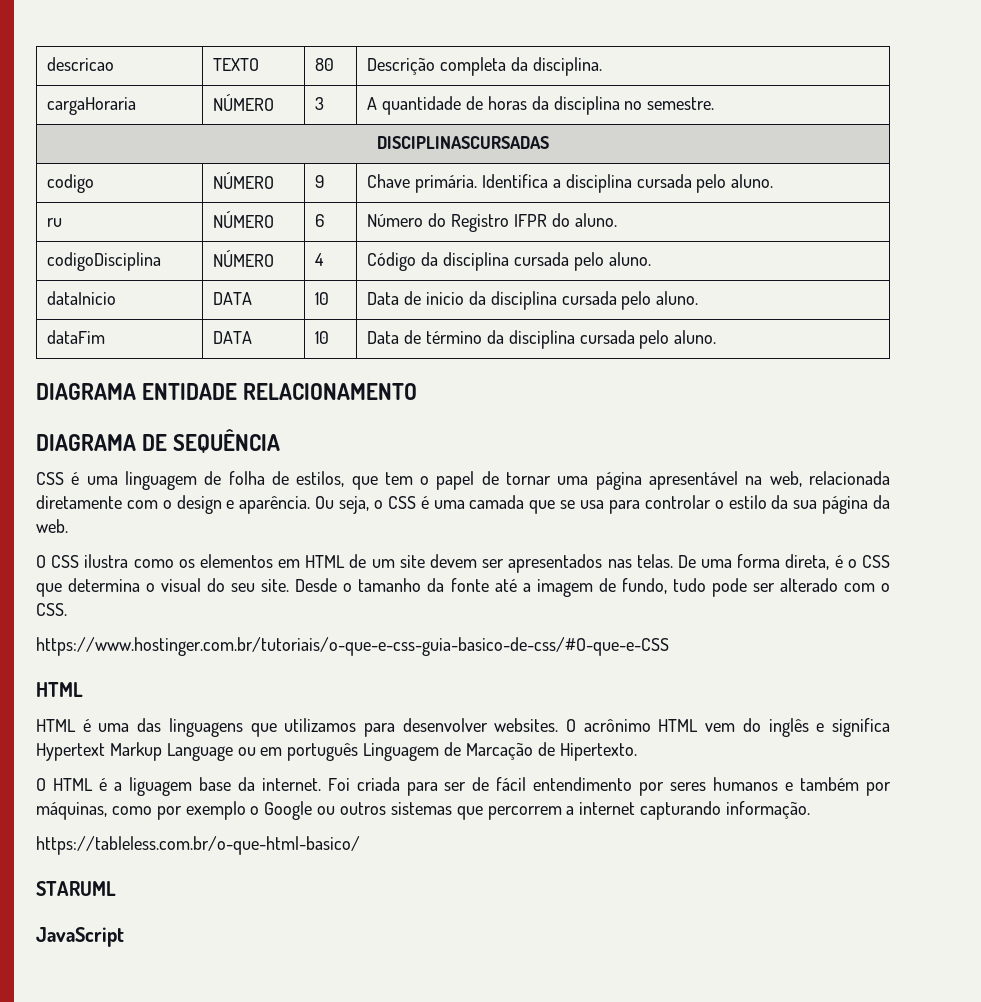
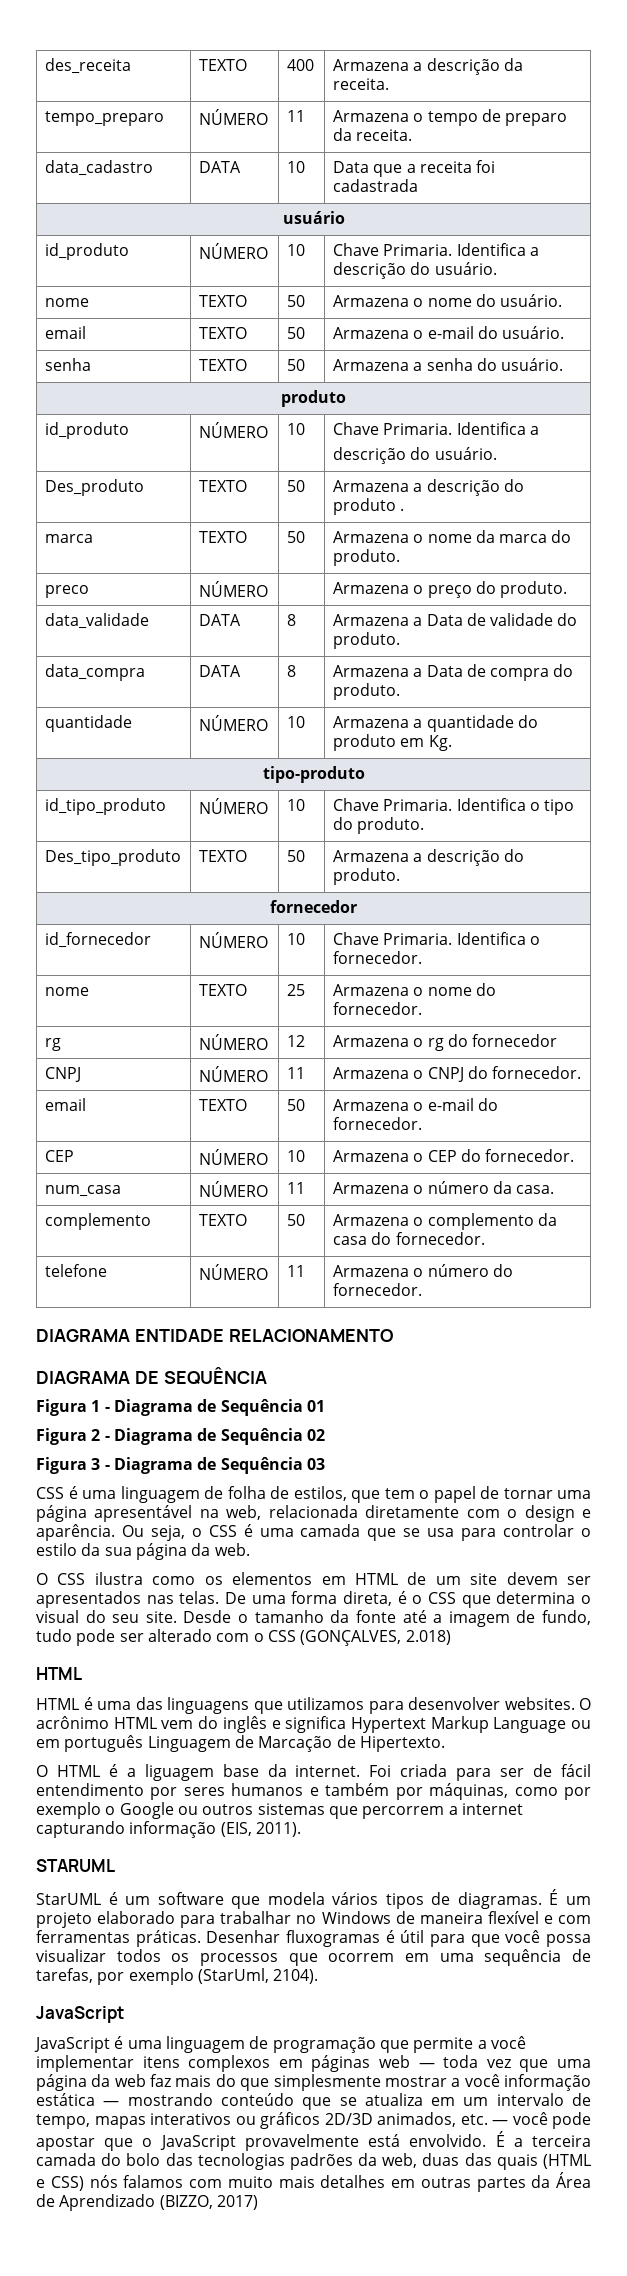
[47,57,115,71] [213,58,260,71] [315,58,335,71] [367,57,602,76] [47,97,137,115] [213,94,275,111] [315,97,325,110] [367,96,715,115] [377,136,549,149] [47,174,95,193] [213,172,275,189] [315,175,325,188] [367,174,774,193] [47,218,63,227] [213,211,275,228] [315,214,325,227] [367,213,617,232] [47,252,162,271] [213,250,275,267] [315,253,325,266] [367,252,651,271] [47,291,117,305] [213,292,253,305] [315,292,330,305] [367,291,699,310] [47,330,106,344] [213,331,253,344] [315,331,330,344] [367,330,717,349] descricao | TEXTO | 80 | Descrição completa da disciplina. // cargaHoraria | NÚMERO | 3 | A quantidade de horas da disciplina no semestre. // DISCIPLINASCURSADAS // codigo | NÚMERO | 9 | Chave primária. Identifica a disciplina cursada pelo aluno. // ru | NÚMERO | 6 | Número do Registro IFPR do aluno. // codigoDisciplina | NÚMERO | 4 | Código da disciplina cursada pelo aluno. // dataInicio | DATA | 10 | Data de inicio da disciplina cursada pelo aluno. // dataFim | DATA | 10 | Data de término da disciplina cursada pelo aluno. -> [44,58,131,74] [198,59,247,71] [286,59,314,71] [332,58,523,75] [332,78,389,90] [44,111,164,126] [198,109,268,125] [286,110,305,122] [332,109,568,126] [332,128,413,141] [44,160,153,176] [198,161,241,173] [286,161,305,173] [332,160,496,177] [332,179,418,192] [282,211,345,224] [44,243,129,260] [198,243,268,259] [286,244,305,256] [332,243,539,256] [332,262,497,279] [44,298,89,307] [198,295,247,307] [286,295,305,307] [332,294,563,307] [44,326,86,339] [198,327,247,339] [286,327,305,339] [332,326,565,339] [44,358,91,371] [198,359,247,371] [286,359,305,371] [332,358,564,371] [281,390,346,407] [44,422,129,439] [198,422,268,438] [286,423,305,435] [332,422,539,435] [332,447,497,464] [44,479,144,496] [198,480,247,492] [286,480,305,492] [332,479,524,496] [332,498,405,515] [44,534,93,543] [198,531,247,543] [286,531,305,543] [332,530,572,543] [332,549,400,566] [44,585,89,598] [198,581,268,597] [332,581,568,598] [44,613,149,629] [198,614,241,626] [286,614,296,626] [332,613,578,626] [332,632,400,649] [44,664,145,681] [198,665,241,677] [286,665,296,677] [332,664,574,681] [332,683,400,700] [44,715,132,732] [198,715,268,731] [286,716,305,728] [332,715,538,732] [332,734,452,751] [262,766,365,783] [44,798,166,815] [198,798,268,814] [286,799,305,811] [332,798,575,815] [332,817,425,834] [44,849,181,866] [198,850,247,862] [286,850,305,862] [332,849,524,866] [332,868,400,885] [270,900,357,913] [44,932,151,948] [198,932,268,948] [286,933,305,945] [332,932,540,945] [332,951,422,964] [44,987,89,996] [198,984,247,996] [286,984,305,996] [332,983,496,996] [332,1002,422,1015] [44,1038,61,1051] [198,1034,268,1050] [286,1035,305,1047] [332,1034,558,1051] [44,1067,81,1082] [198,1066,268,1082] [286,1067,305,1079] [332,1066,582,1082] [44,1098,86,1111] [198,1099,247,1111] [286,1099,305,1111] [332,1098,498,1111] [332,1117,422,1130] [44,1150,74,1162] [198,1149,268,1165] [286,1150,305,1162] [332,1149,575,1162] [44,1185,121,1197] [198,1181,268,1197] [286,1182,305,1194] [332,1181,555,1194] [44,1213,151,1230] [198,1214,247,1226] [286,1214,305,1226] [332,1213,557,1230] [332,1232,485,1245] [44,1264,107,1277] [198,1264,268,1280] [286,1265,305,1277] [332,1264,513,1277] [332,1283,422,1296] des_receita | TEXTO | 400 | Armazena a descrição da receita. // tempo_preparo | NÚMERO | 11 | Armazena o tempo de preparo da receita. // data_cadastro | DATA | 10 | Data que a receita foi cadastrada // usuário // id_produto | NÚMERO | 10 | Chave Primaria. Identifica a descrição do usuário. // nome | TEXTO | 50 | Armazena o nome do usuário. // email | TEXTO | 50 | Armazena o e-mail do usuário. // senha | TEXTO | 50 | Armazena a senha do usuário. // produto // id_produto | NÚMERO | 10 | Chave Primaria. Identifica a // descrição do usuário. // Des_produto | TEXTO | 50 | Armazena a descrição do produto . // marca | TEXTO | 50 | Armazena o nome da marca do produto. // preco | NÚMERO | | Armazena o preço do produto. // data_validade | DATA | 8 | Armazena a Data de validade do produto. // data_compra | DATA | 8 | Armazena a Data de compra do produto. // quantidade | NÚMERO | 10 | Armazena a quantidade do produto em Kg. // tipo-produto // id_tipo_produto | NÚMERO | 10 | Chave Primaria. Identifica o tipo do produto. // Des_tipo_produto | TEXTO | 50 | Armazena a descrição do produto. // fornecedor // id_fornecedor | NÚMERO | 10 | Chave Primaria. Identifica o fornecedor. // nome | TEXTO | 25 | Armazena o nome do fornecedor. // rg | NÚMERO | 12 | Armazena o rg do fornecedor // CNPJ | NÚMERO | 11 | Armazena o CNPJ do fornecedor. // email | TEXTO | 50 | Armazena o e-mail do fornecedor. // CEP | NÚMERO | 10 | Armazena o CEP do fornecedor. // num_casa | NÚMERO | 11 | Armazena o número da casa. // complemento | TEXTO | 50 | Armazena o complemento da casa do fornecedor. // telefone | NÚMERO | 11 | Armazena o número do fornecedor.
(281, 441) none -> [36,1399,325,1416] [36,1428,325,1445] [36,1457,325,1474] // Figura 1 - Diagrama de Sequência 01 // Figura 2 - Diagrama de Sequência 02 // Figura 3 - Diagrama de Sequência 03
[36,603,67,616] [36,637,669,656] CSS. // https://www.hostinger.com.br/tutoriais/o-que-e-css-guia-basico-de-css/#O-que-e-CSS -> [267,1630,451,1646] CSS (GONÇALVES, 2.018)
[726,801,811,819] [36,836,360,855] [36,881,116,896] [36,927,124,947] informação. // https://tableless.com.br/o-que-html-basico/ // STARUML // JavaScript -> [129,1821,301,1838] [36,1859,115,1872] [36,1889,591,1909] [36,1911,592,1928] [36,1930,592,1947] [36,1949,591,1966] [36,1968,319,1985] [36,2006,124,2023] [34,2036,526,2053] [36,2055,592,2072] [36,2074,592,2091] [36,2093,591,2110] [36,2112,591,2129] [36,2131,591,2151] [36,2153,591,2170] [36,2172,591,2192] [36,2194,258,2211] informação (EIS, 2011). // STARUML // StarUML é um software que modela vários tipos de diagramas. É um projeto elaborado para trabalhar no Windows de maneira flexível e com ferramentas práticas. Desenhar fluxogramas é útil para que você possa visualizar todos os processos que ocorrem em uma sequência de tarefas, por exemplo (StarUml, 2104). // JavaScript // JavaScript é uma linguagem de programação que permite a você implementar itens complexos em páginas web — toda vez que uma página da web faz mais do que simplesmente mostrar a você informação estática — mostrando conteúdo que se atualiza em um intervalo de tempo, mapas interativos ou gráficos 2D/3D animados, etc. — você pode apostar que o JavaScript provavelmente está envolvido. É a terceira camada do bolo das tecnologias padrões da web, duas das quais (HTML e CSS) nós falamos com muito mais detalhes em outras partes da Área de Aprendizado (BIZZO, 2017)

